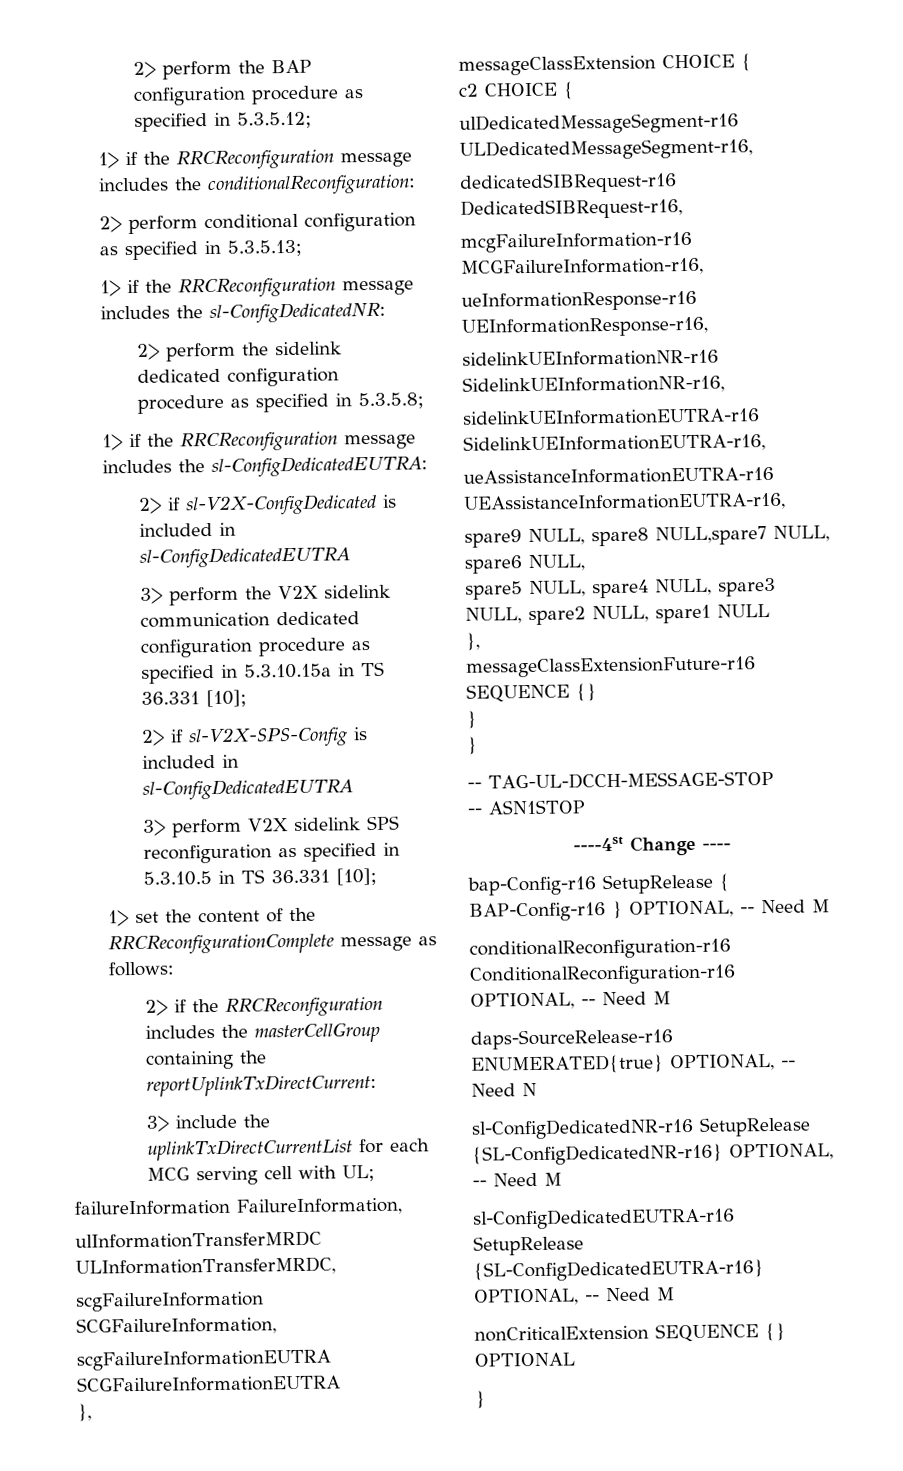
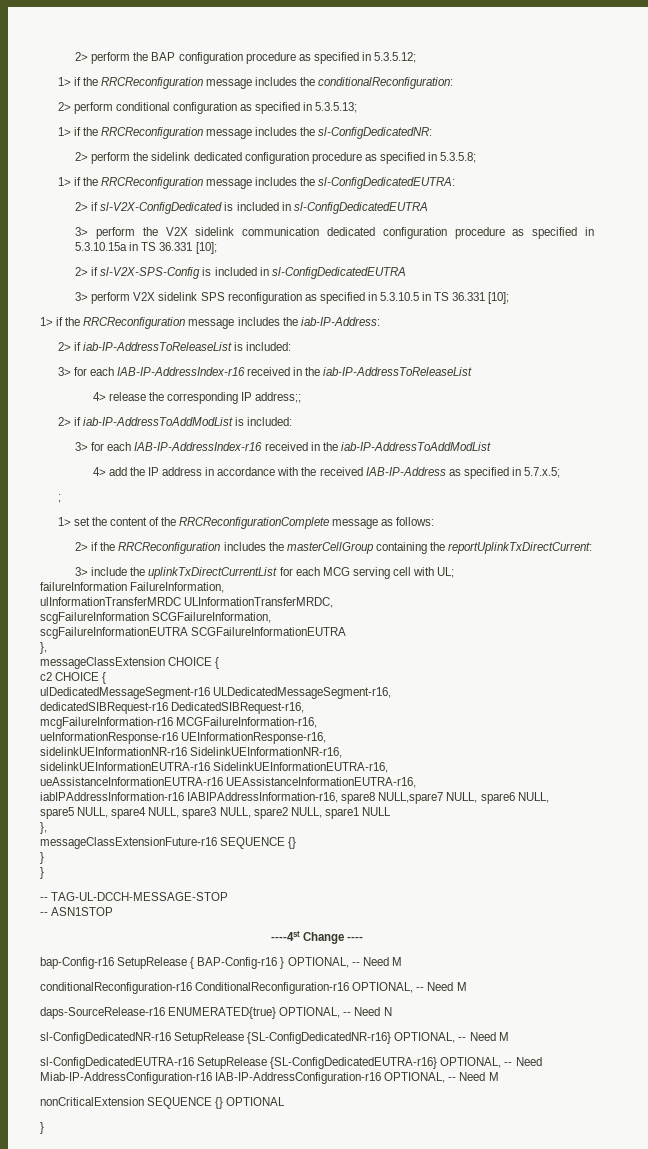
(378, 876) none -> [40,317,380,329] [57,342,291,351] [57,367,473,376] [92,392,302,404] [57,417,292,426] [75,442,491,451] [92,467,561,479] [57,494,61,503] // 1> if the RRCReconfiguration message includes the iab-IP-Address: // 2> if iab-IP-AddressToReleaseList is included: // 3> for each IAB-IP-AddressIndex-r16 received in the iab-IP-AddressToReleaseList // 4> release the corresponding IP address;; // 2> if iab-IP-AddressToAddModList is included: // 3> for each IAB-IP-AddressIndex-r16 received in the iab-IP-AddressToAddModList // 4> add the IP address in accordance with the received IAB-IP-Address as specified in 5.7.x.5; // ;
[464,528,585,548] spare9 NULL, -> [40,792,339,803] iabIPAddressInformation-r16 IABIPAddressInformation-r16,
(651, 1294) none -> [40,1072,486,1084] Miab-IP-AddressConfiguration-r16 IAB-IP-AddressConfiguration-r16 OPTIONAL, -- Need

